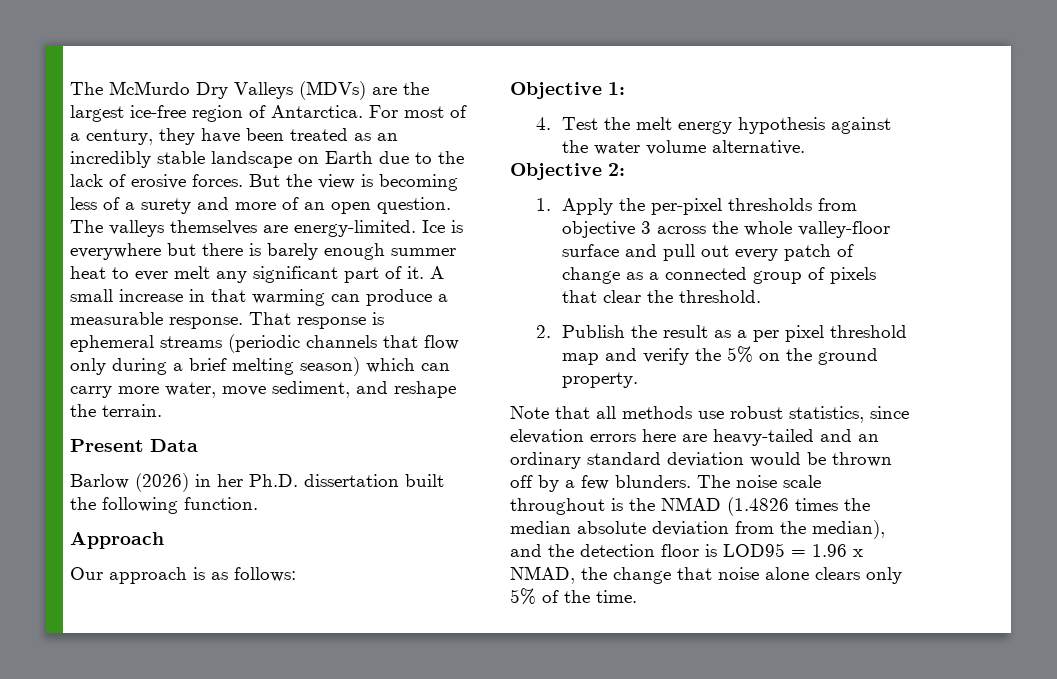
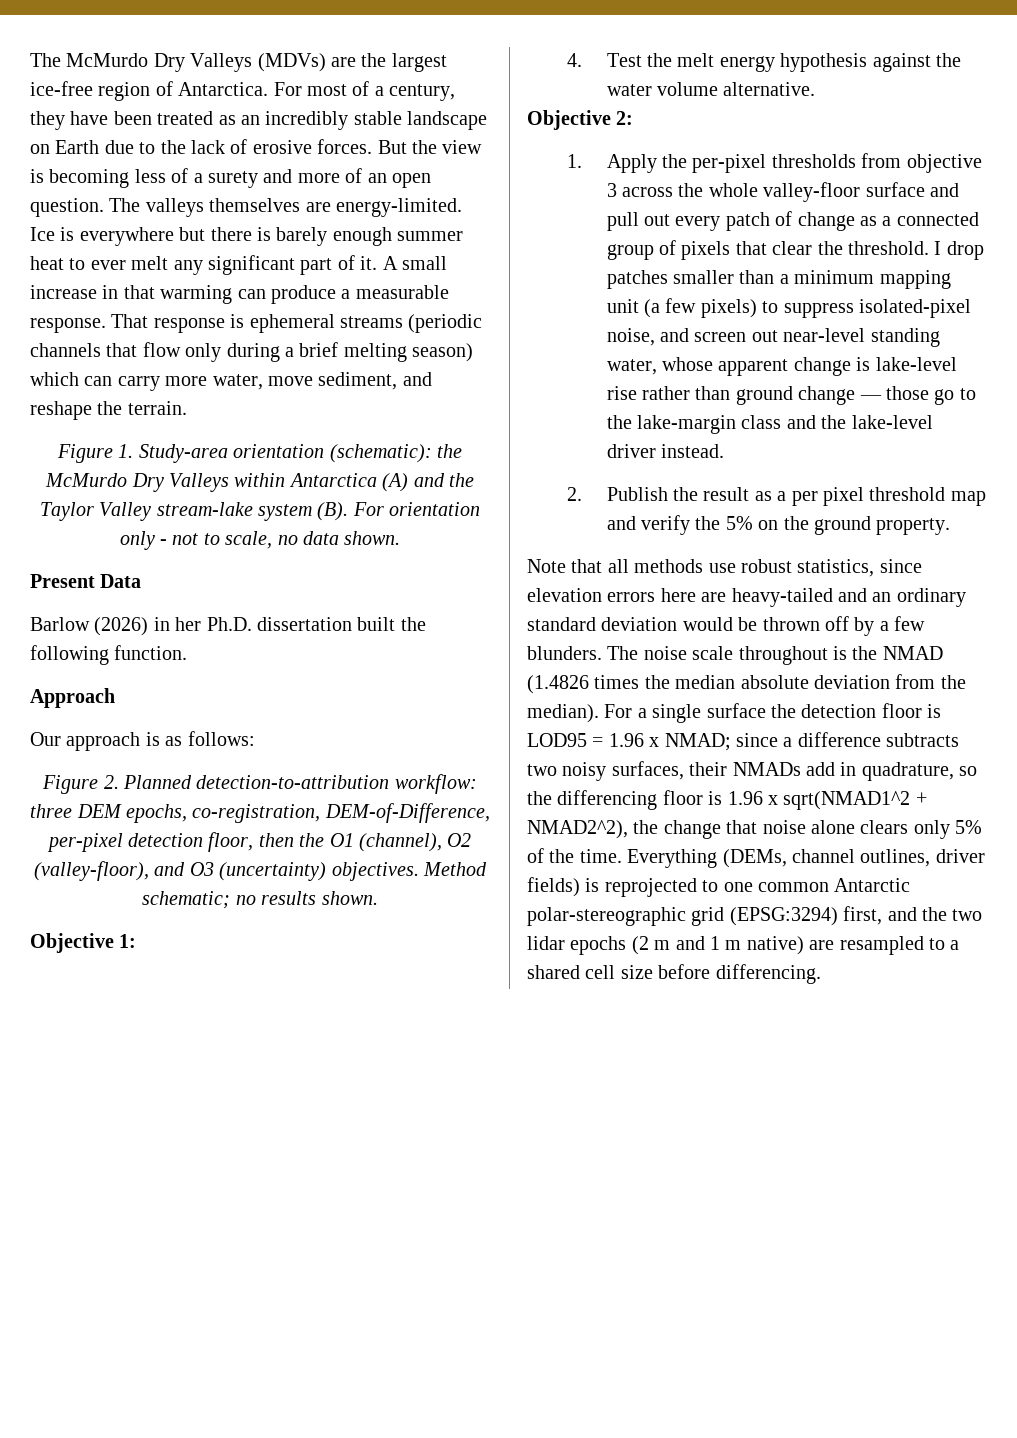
(162, 410) none -> [57,444,462,463] [45,473,474,492] [39,502,481,521] [119,531,401,550] // Figure 1. Study-area orientation (schematic): the McMurdo Dry Valleys within Antarctica (A) and the Taylor Valley stream-lake system (B). For orientation only - not to scale, no data shown.
(296, 574) none -> [42,774,477,794] [30,803,490,823] [46,832,472,852] [34,861,487,881] [142,891,378,909] // Figure 2. Planned detection-to-attribution workflow: three DEM epochs, co-registration, DEM-of-Difference, per-pixel detection floor, then the O1 (channel), O2 (valley-floor), and O3 (uncertainty) objectives. Method schematic; no results shown.
(762, 296) none -> [934,241,984,260] [606,270,951,289] [606,298,972,318] [606,328,940,347] [606,357,957,376] [606,386,976,405] [606,415,933,434] [606,444,725,458] I drop patches smaller than a minimum mapping unit (a few pixels) to suppress isolated-pixel noise, and screen out near-level standing water, whose apparent change is lake-level rise rather than ground change — those go to the lake-margin class and the lake-level driver instead.
[812,520,885,539] [510,544,542,557] median), and -> [527,703,766,723] median). For a single surface
[510,566,575,584] NMAD, -> [664,732,960,751] [527,761,978,781] [527,790,927,810] [527,820,628,839] NMAD; since a difference subtracts two noisy surfaces, their NMADs add in quadrature, so the differencing floor is 1.96 x sqrt(NMAD1^2 + NMAD2^2),
(637, 596) none -> [627,849,985,868] [527,877,911,897] [527,906,983,926] [527,936,960,955] [527,964,821,984] Everything (DEMs, channel outlines, driver fields) is reprojected to one common Antarctic polar-stereographic grid (EPSG:3294) first, and the two lidar epochs (2 m and 1 m native) are resampled to a shared cell size before differencing.

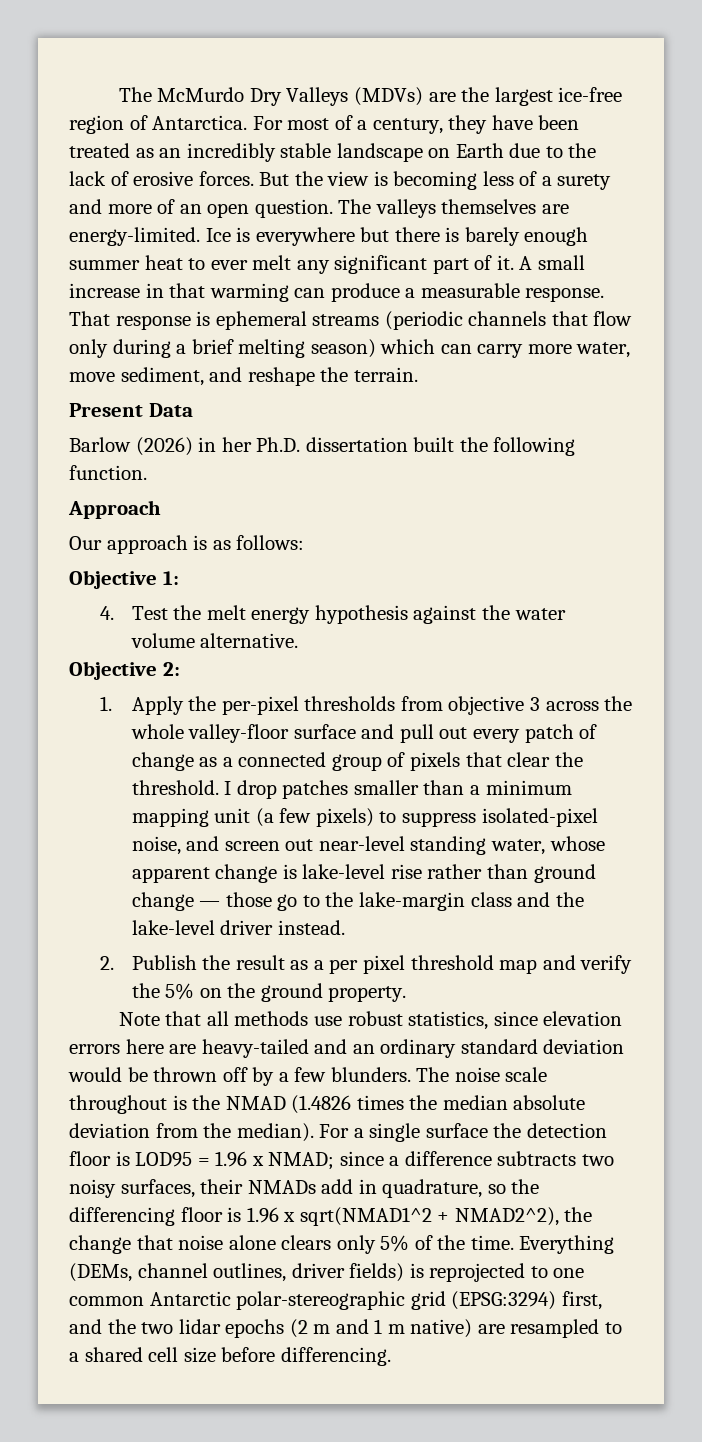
[57,444,462,463] [45,473,474,492] [39,502,481,521] [119,531,401,550] // Figure 1. Study-area orientation (schematic): the McMurdo Dry Valleys within Antarctica (A) and the Taylor Valley stream-lake system (B). For orientation only - not to scale, no data shown. -> (418, 374) none
[42,774,477,794] [30,803,490,823] [46,832,472,852] [34,861,487,881] [142,891,378,909] // Figure 2. Planned detection-to-attribution workflow: three DEM epochs, co-registration, DEM-of-Difference, per-pixel detection floor, then the O1 (channel), O2 (valley-floor), and O3 (uncertainty) objectives. Method schematic; no results shown. -> (305, 542) none

